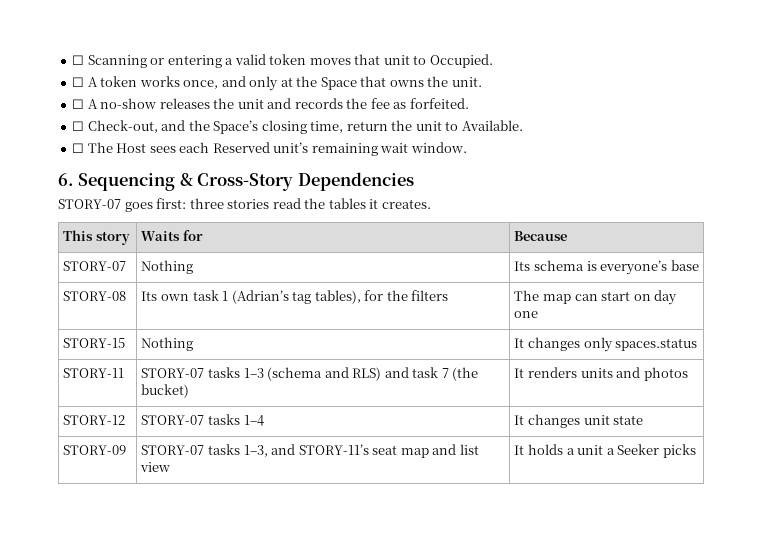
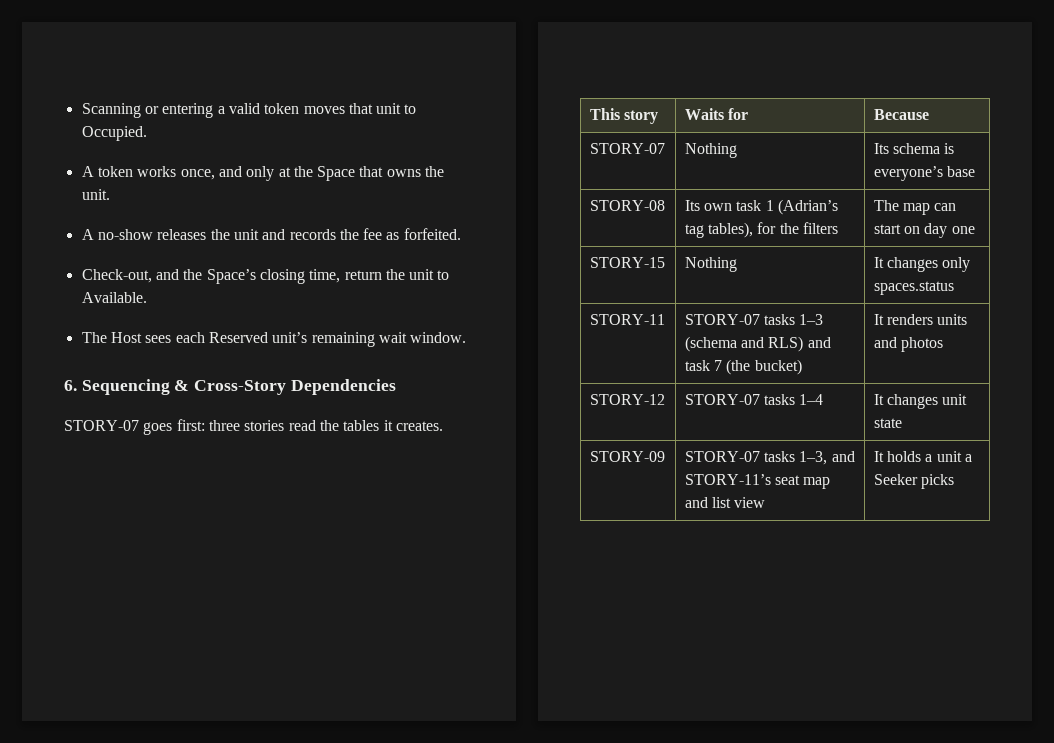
[72,55,85,65] ☐ -> (81, 110) none
[72,77,85,87] ☐ -> (147, 133) none
[72,99,85,109] ☐ -> (110, 194) none
[72,121,85,131] ☐ -> (461, 234) none
[72,143,85,153] ☐ -> (147, 297) none

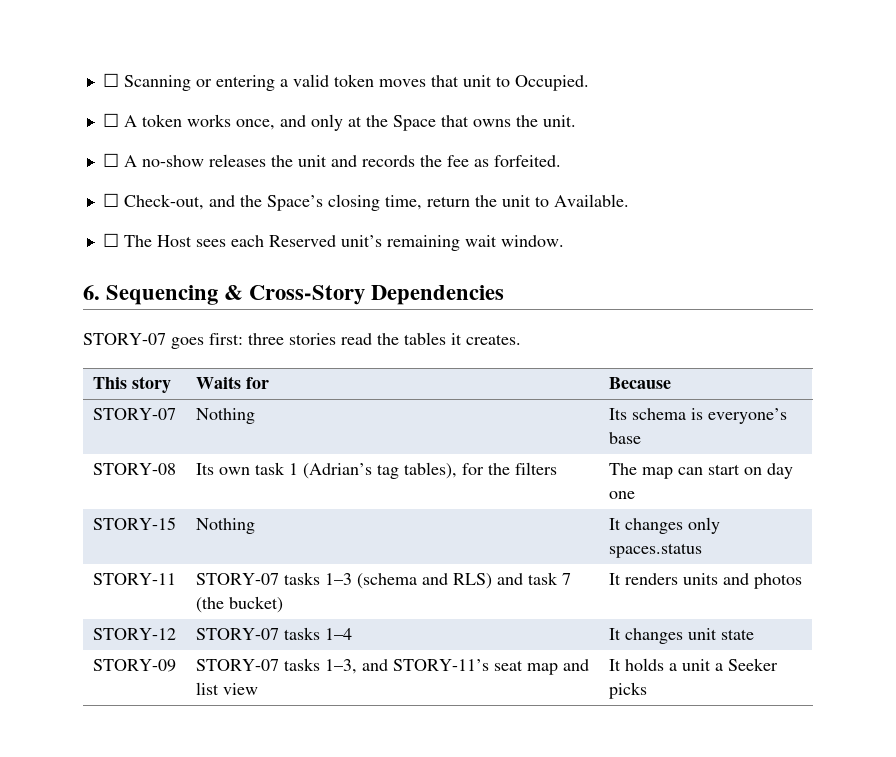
(81, 110) none -> [102,73,119,87] ☐
(147, 133) none -> [102,113,119,127] ☐
(110, 194) none -> [102,153,119,167] ☐
(461, 234) none -> [102,193,119,207] ☐
(147, 297) none -> [102,233,119,247] ☐

